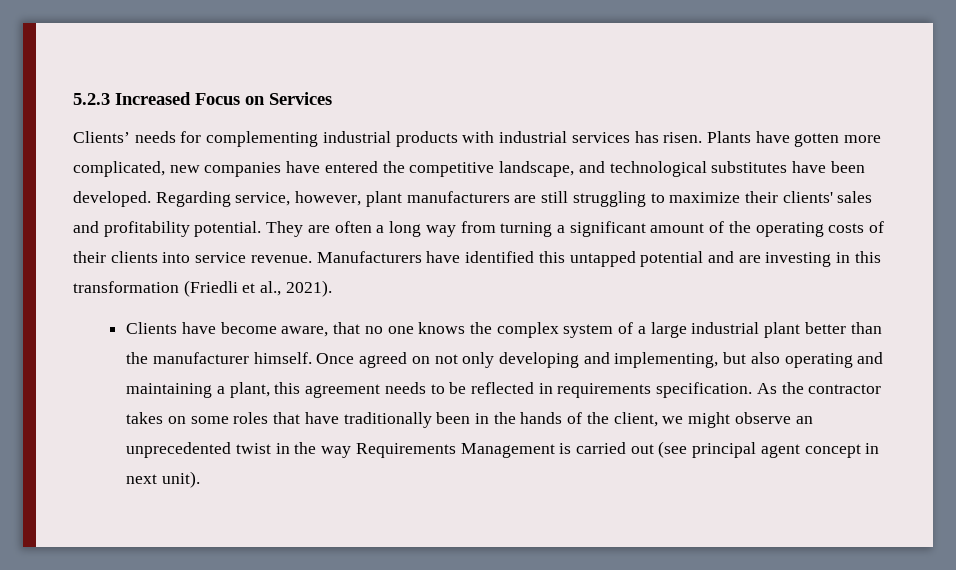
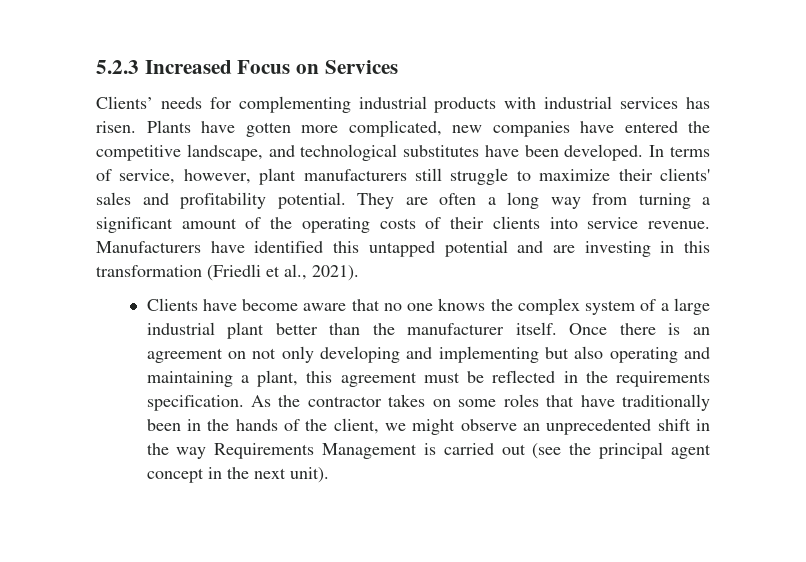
[155,191,231,207] Regarding -> [649,145,710,157] [96,169,112,181] In terms of
[514,191,646,207] are still struggling -> [415,168,509,185] still struggle
[281,326,329,337] aware, -> [303,303,347,311] aware
[253,352,408,368] himself. Once agreed -> [515,322,710,335] [146,348,223,363] itself. Once there is an agreement
[614,352,719,368] implementing, -> [438,346,539,363] implementing
[384,382,445,394] needs to -> [423,372,460,383] must
(553, 388) none -> [585,371,608,383] the
[235,443,271,454] twist -> [657,419,691,431] shift
(688, 449) none -> [569,443,592,455] the
(880, 448) none -> [226,467,249,479] the

